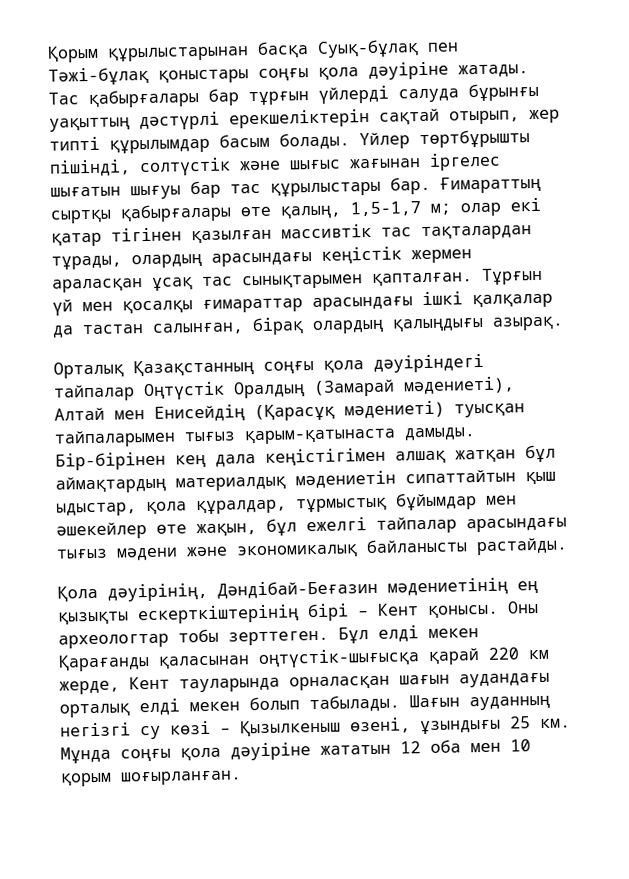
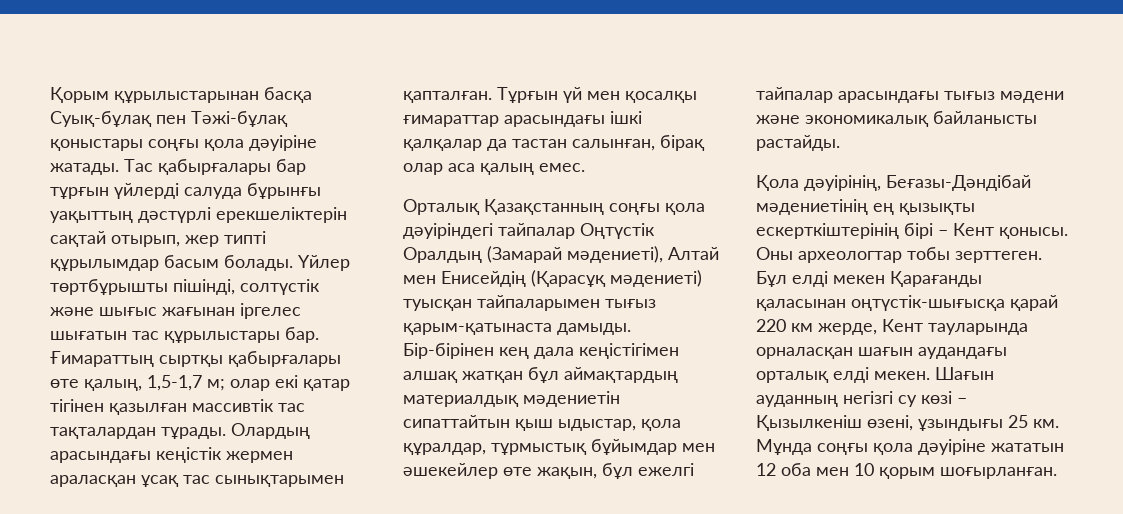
[130,180,221,200] шығуы бар -> (127, 335) none
[51,253,202,270] тұрады, олардың -> [161,423,310,439] тұрады. Олардың
[312,316,564,335] олардың қалыңдығы азырақ. -> [403,163,585,175] олар аса қалың емес.
[217,579,378,599] Дәндібай-Беғазин -> [886,175,1031,191] Беғазы-Дәндібай
[189,694,400,713] мекен болып табылады. -> [874,371,930,380] мекен.
[240,719,341,737] Қызылкеныш -> [756,415,862,431] Қызылкеніш

